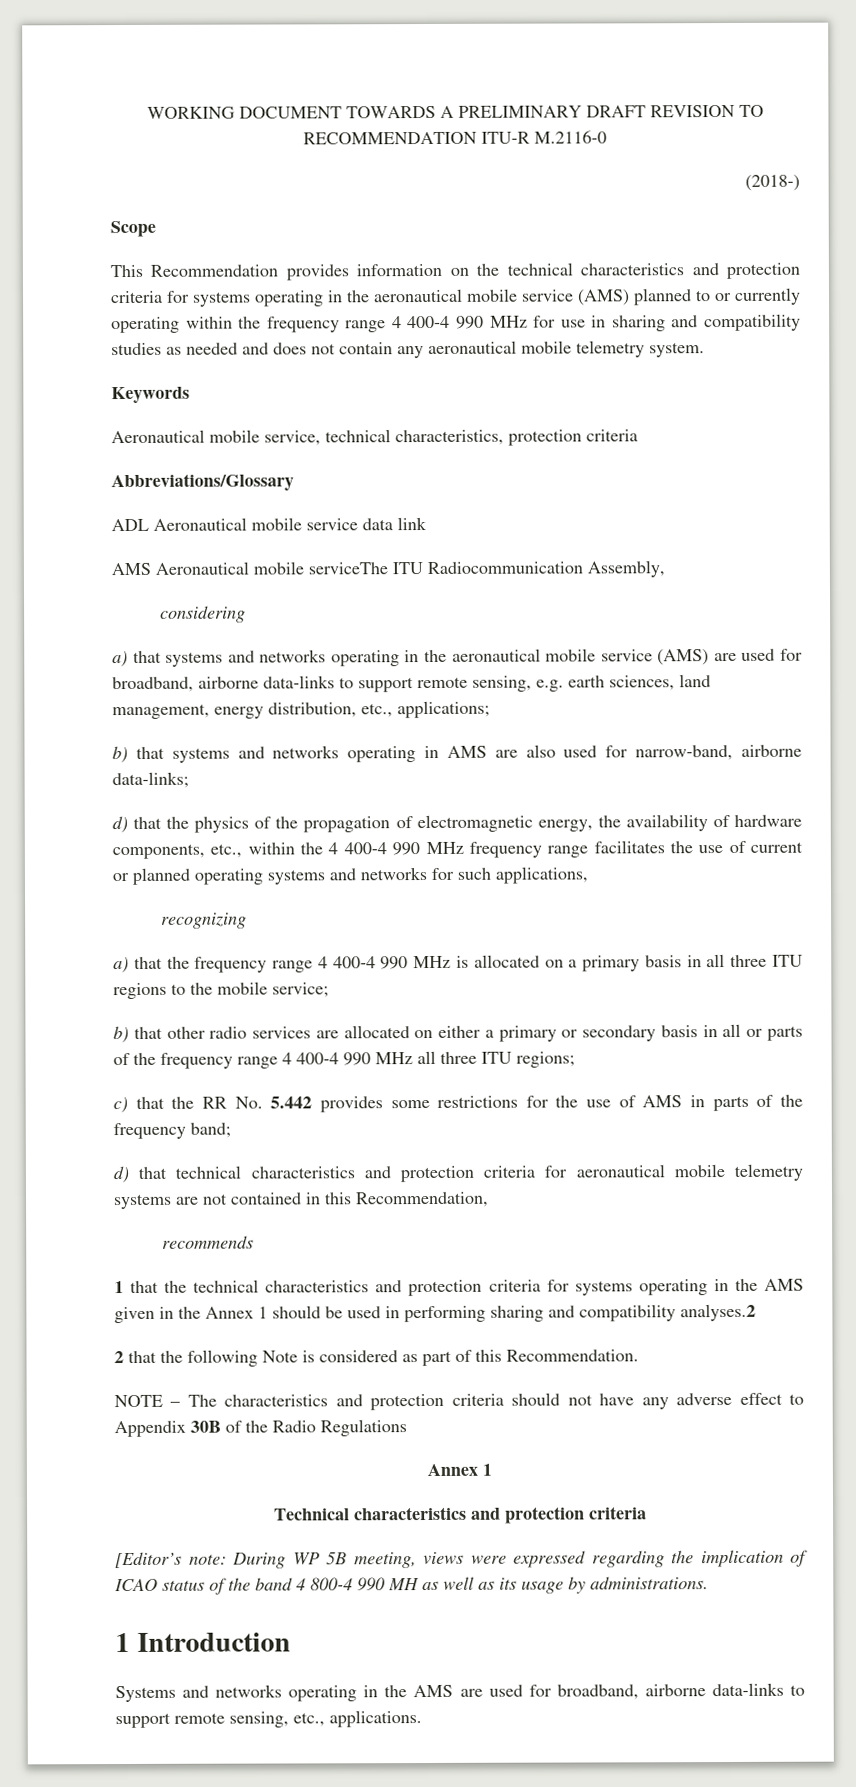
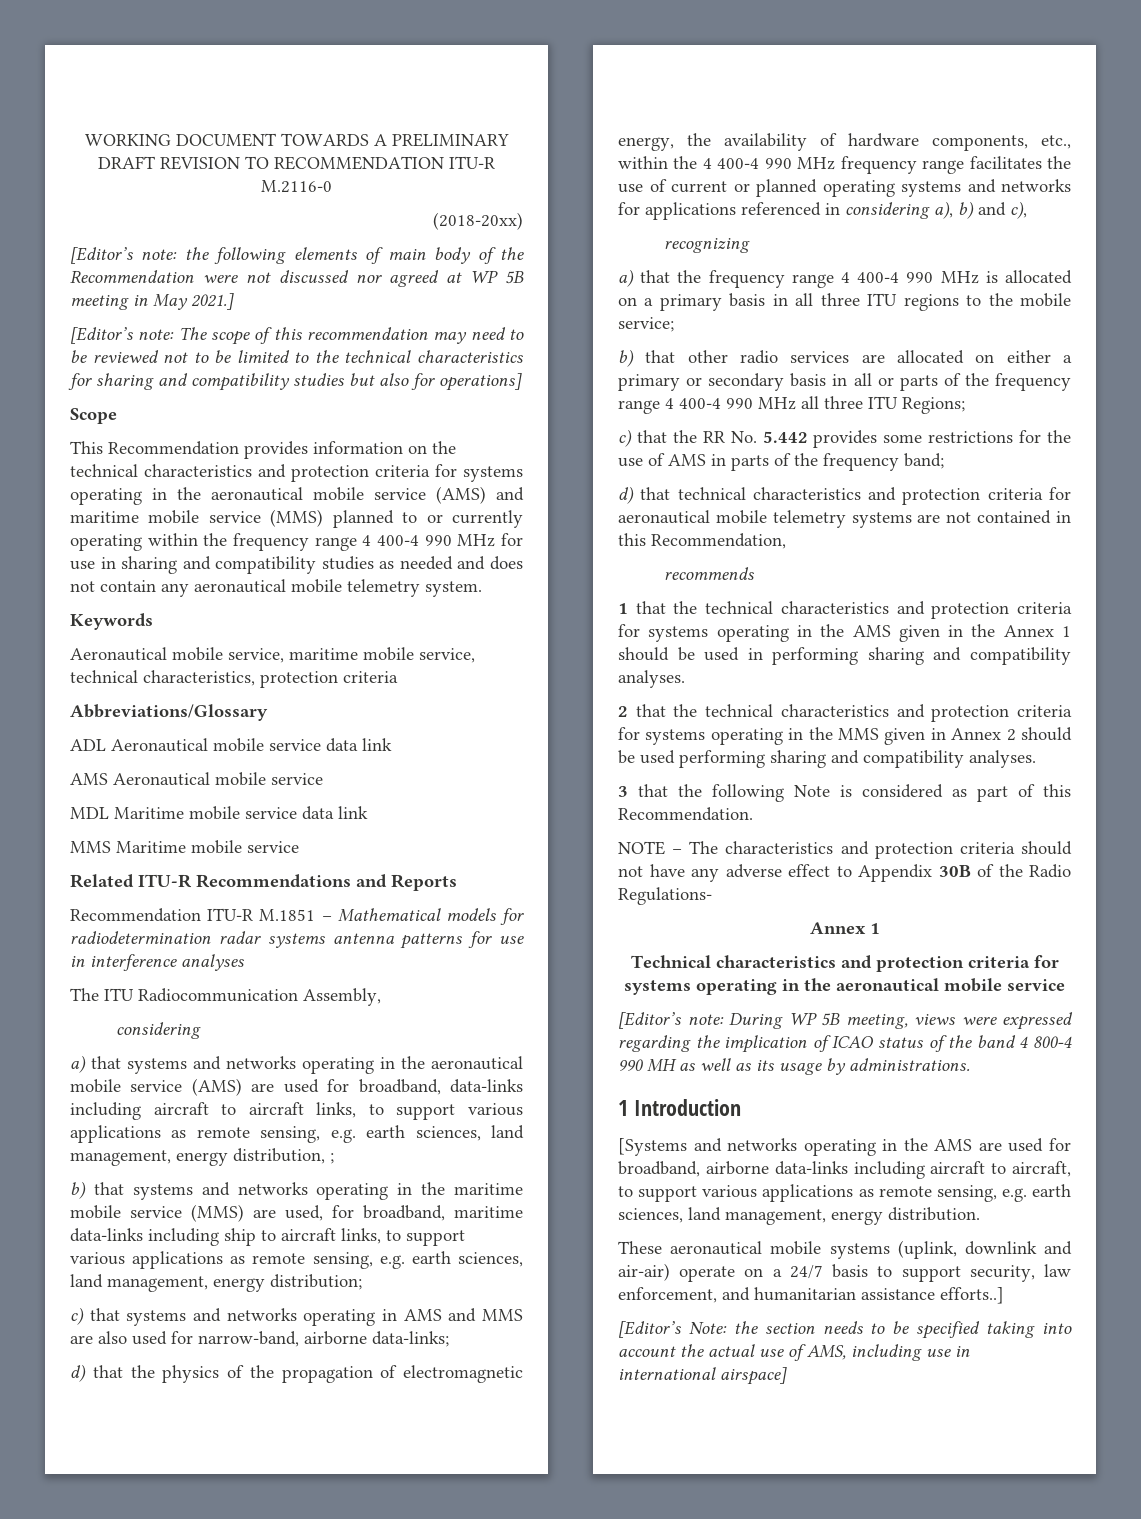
[745,174,800,191] (2018-) -> [433,212,523,230] [70,247,525,264] [70,270,524,287] [70,293,234,310] [70,327,524,345] [70,350,523,363] [68,373,522,391] (2018-20xx) // [Editor’s note: the following elements of main body of the Recommendation were not discussed nor agreed at WP 5B meeting in May 2021.] // [Editor’s note: The scope of this recommendation may need to be reviewed not to be limited to the technical characteristics for sharing and compatibility studies but also for operations]
(630, 297) none -> [496,487,524,501] [70,509,324,527] and maritime mobile service (MMS)
(321, 438) none -> [289,647,475,663] maritime mobile service,
[308,562,388,575] serviceThe -> [271,773,323,785] [70,806,368,820] [70,840,299,854] [70,874,457,891] [70,908,524,925] [70,931,524,949] [70,954,244,971] [70,988,99,1001] service // MDL Maritime mobile service data link // MMS Maritime mobile service // Related ITU-R Recommendations and Reports // Recommendation ITU-R M.1851 – Mathematical models for radiodetermination radar systems antenna patterns for use in interference analyses // The
[198,675,414,693] airborne data-links to support -> [450,1079,523,1093] [70,1102,523,1120] [70,1125,187,1143] data-links including aircraft to aircraft links, to support various applications as
[361,700,490,719] etc., applications; -> [330,1153,334,1164] ;
[446,745,487,758] AMS -> [421,1182,523,1195] [70,1204,523,1222] [70,1228,465,1246] [70,1251,523,1269] [70,1274,362,1292] [70,1307,523,1326] the maritime mobile service (MMS) are used, for broadband, maritime data-links including ship to aircraft links, to support various applications as remote sensing, e.g. earth sciences, land management, energy distribution; // c) that systems and networks operating in AMS and MMS
[457,866,588,884] such applications, -> [645,201,1027,220] applications referenced in considering a), b) and c),
[516,1051,575,1068] regions; -> [902,397,965,414] Regions;
[680,1303,756,1322] analyses.2 -> [618,670,685,688] analyses.
(183, 1356) none -> [705,704,1072,722] [618,727,1072,745] [618,750,1036,768] [618,784,702,797] technical characteristics and protection criteria for systems operating in the MMS given in Annex 2 should be used performing sharing and compatibility analyses. // 3 that the
[320,1419,407,1437] Regulations -> [618,887,712,905] Regulations-
(647, 1513) none -> [1033,955,1059,968] [624,978,1065,995] for systems operating in the aeronautical mobile service
[115,1685,176,1703] Systems -> [618,1138,687,1156] [Systems
[790,1684,806,1696] [115,1710,422,1729] to support remote sensing, etc., applications. -> [853,1161,1071,1179] [618,1184,1071,1202] [618,1207,980,1225] [618,1240,1072,1259] [618,1263,1071,1282] [618,1287,1004,1304] [618,1321,1072,1339] [618,1344,970,1361] [618,1367,787,1385] including aircraft to aircraft, to support various applications as remote sensing, e.g. earth sciences, land management, energy distribution. // These aeronautical mobile systems (uplink, downlink and air-air) operate on a 24/7 basis to support security, law enforcement, and humanitarian assistance efforts..] // [Editor’s Note: the section needs to be specified taking into account the actual use of AMS, including use in international airspace]

